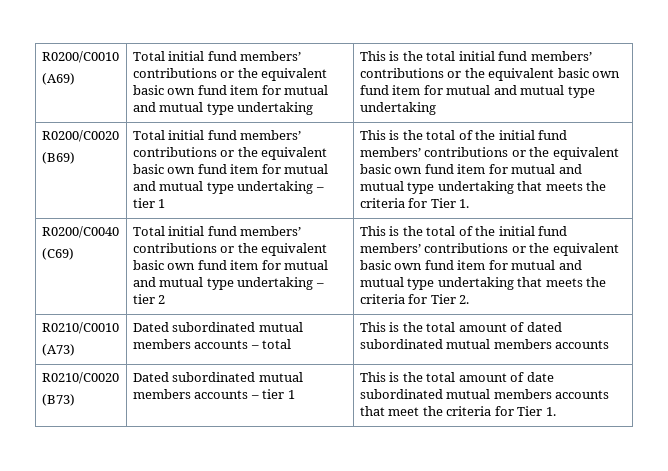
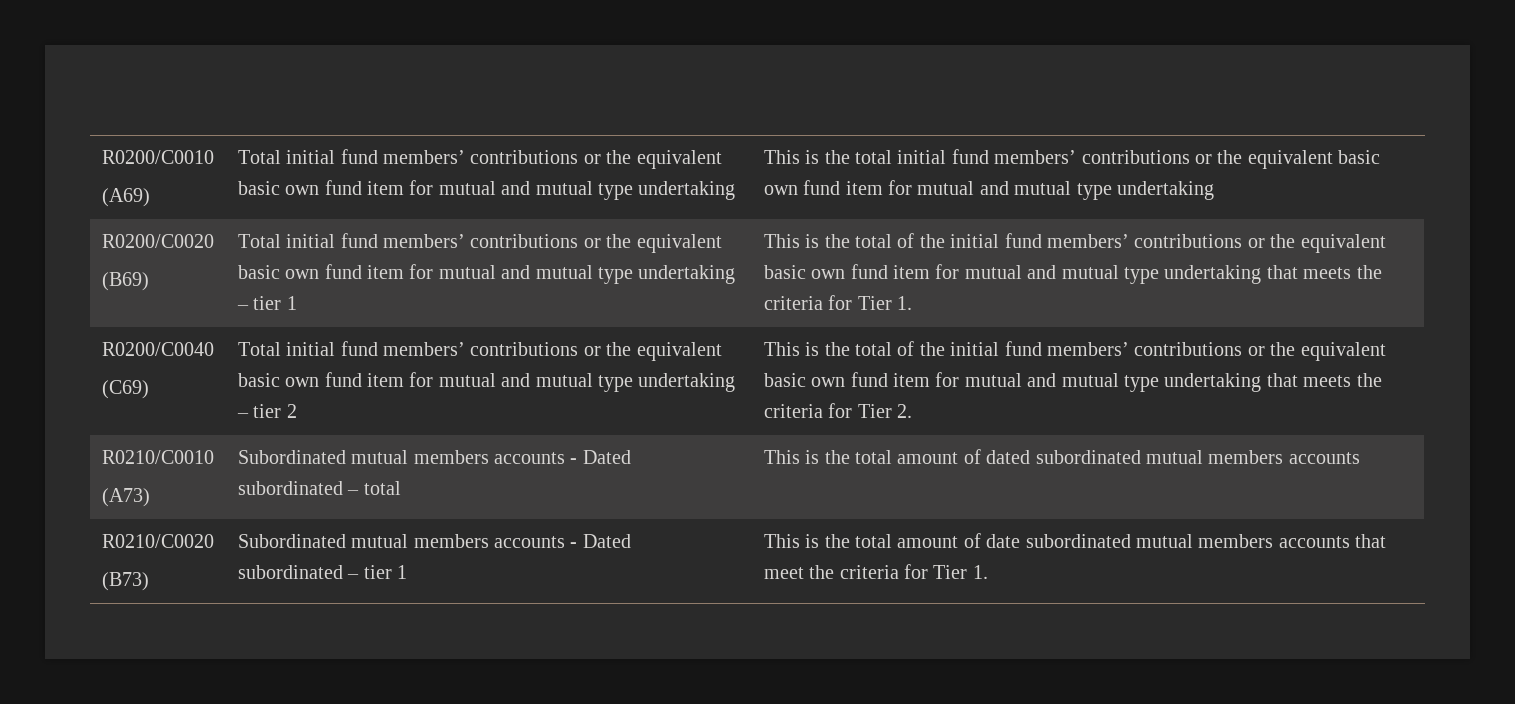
[132,322,303,332] [132,339,259,349] Dated subordinated mutual members accounts – -> [237,450,631,464] [237,481,360,495] Subordinated mutual members accounts - Dated subordinated –
[132,372,303,382] [132,389,259,399] Dated subordinated mutual members accounts – -> [237,534,631,548] [237,565,360,579] Subordinated mutual members accounts - Dated subordinated –

